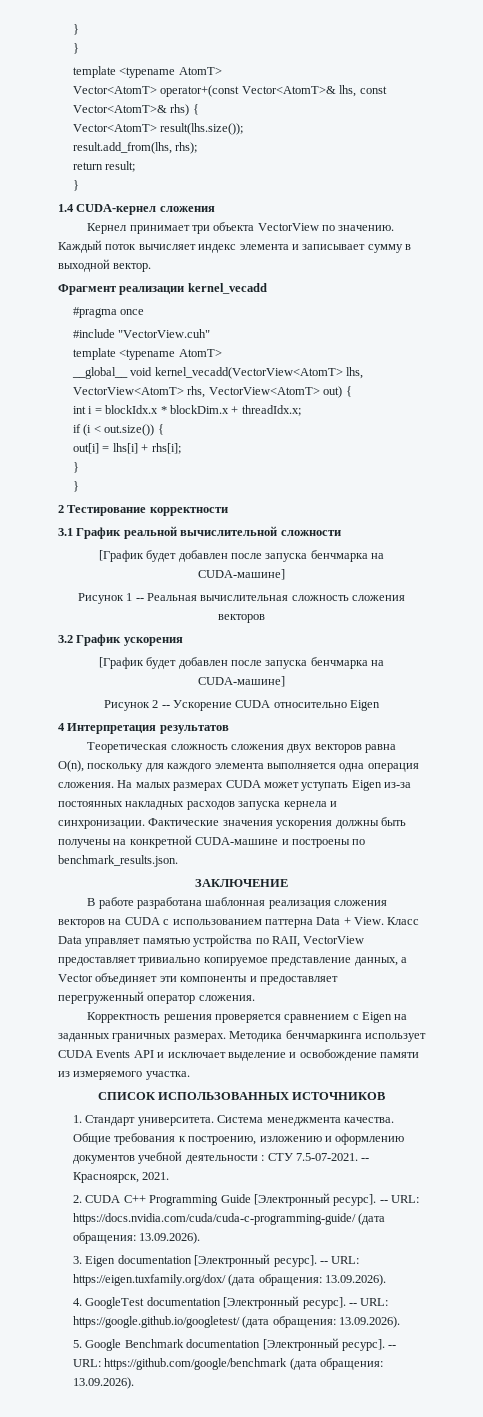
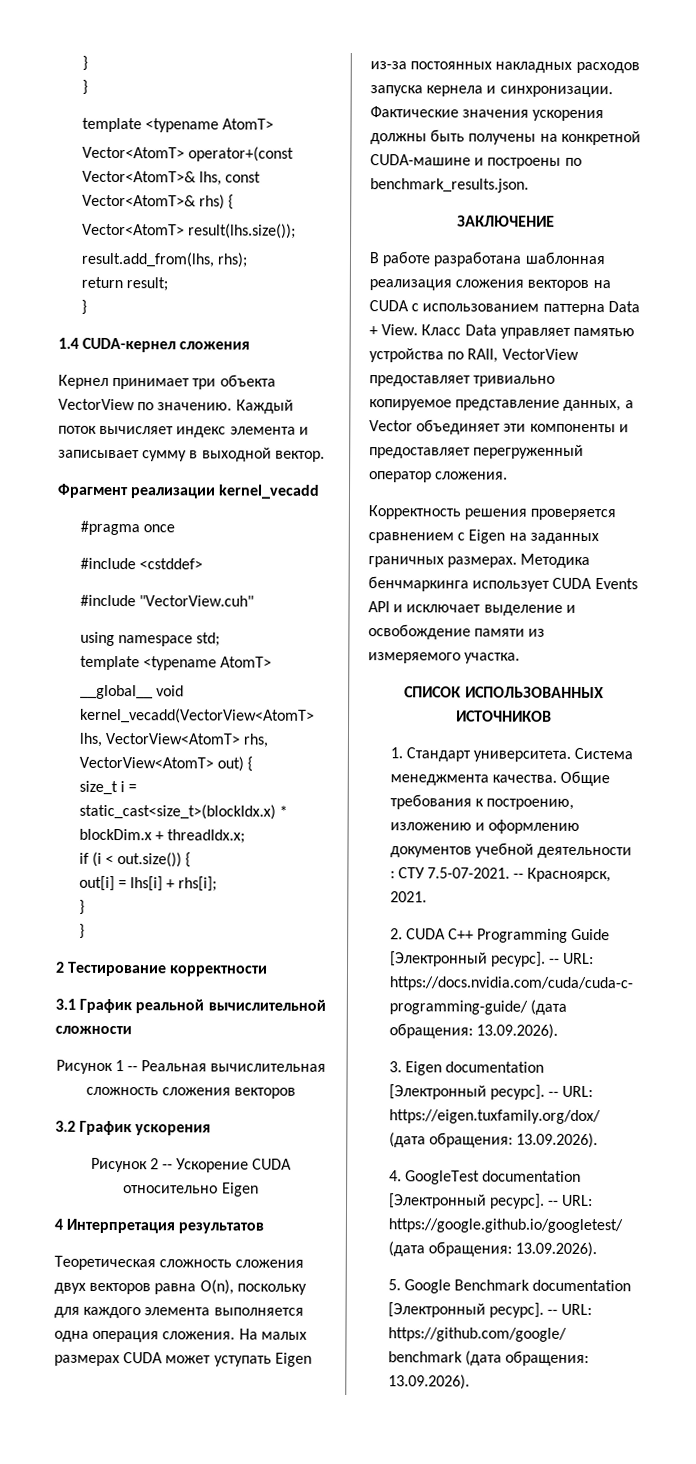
(145, 312) none -> [79,557,203,570] // #include <cstddef>
(211, 333) none -> [79,631,220,647] // using namespace std;
[73,406,87,414] int -> [78,780,118,796] size_t
[105,405,159,414] blockIdx.x -> [78,803,276,820] static_cast<size_t>(blockIdx.x)
[98,550,385,562] [198,569,285,580] // [График будет добавлен после запуска бенчмарка на CUDA-машине] -> (132, 1030) none
[98,657,385,669] [198,676,285,687] // [График будет добавлен после запуска бенчмарка на CUDA-машине] -> (212, 1130) none

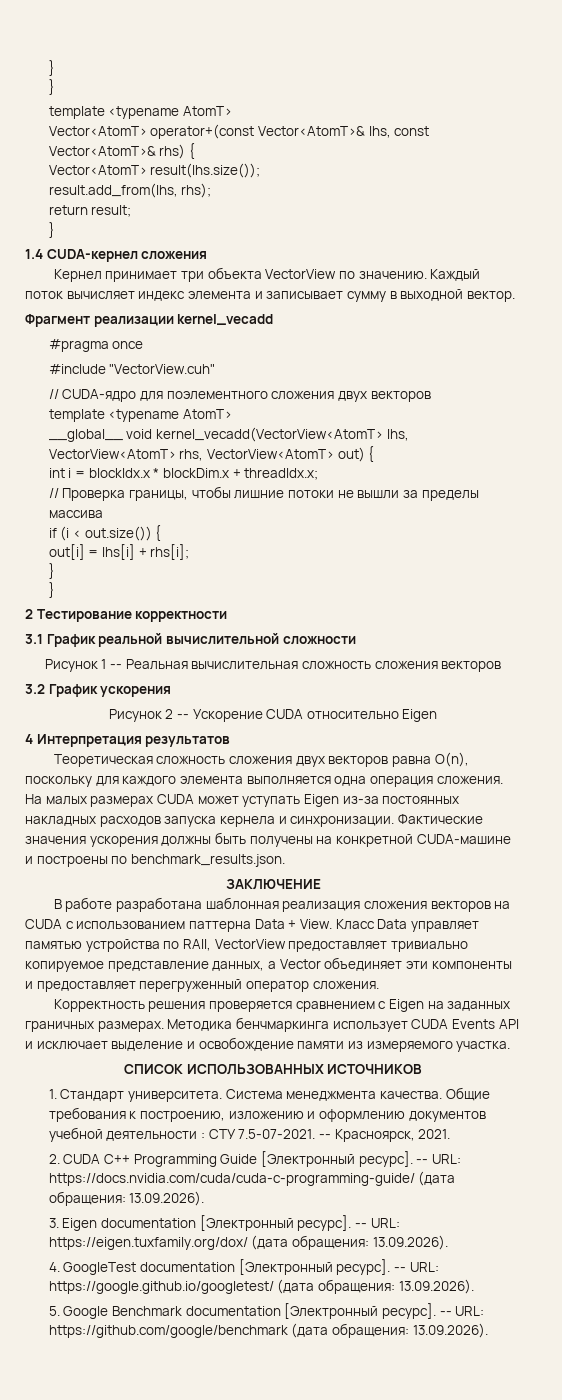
[79,557,203,570] // #include <cstddef> -> (144, 345) none
[79,631,220,647] using namespace std; -> [48,389,431,402] // CUDA-ядро для поэлементного сложения двух векторов
[78,780,118,796] size_t -> [48,468,65,478] int
[78,803,276,820] static_cast<size_t>(blockIdx.x) -> [88,468,150,478] blockIdx.x
(245, 836) none -> [48,486,479,501] [48,510,103,518] // // Проверка границы, чтобы лишние потоки не вышли за пределы массива

